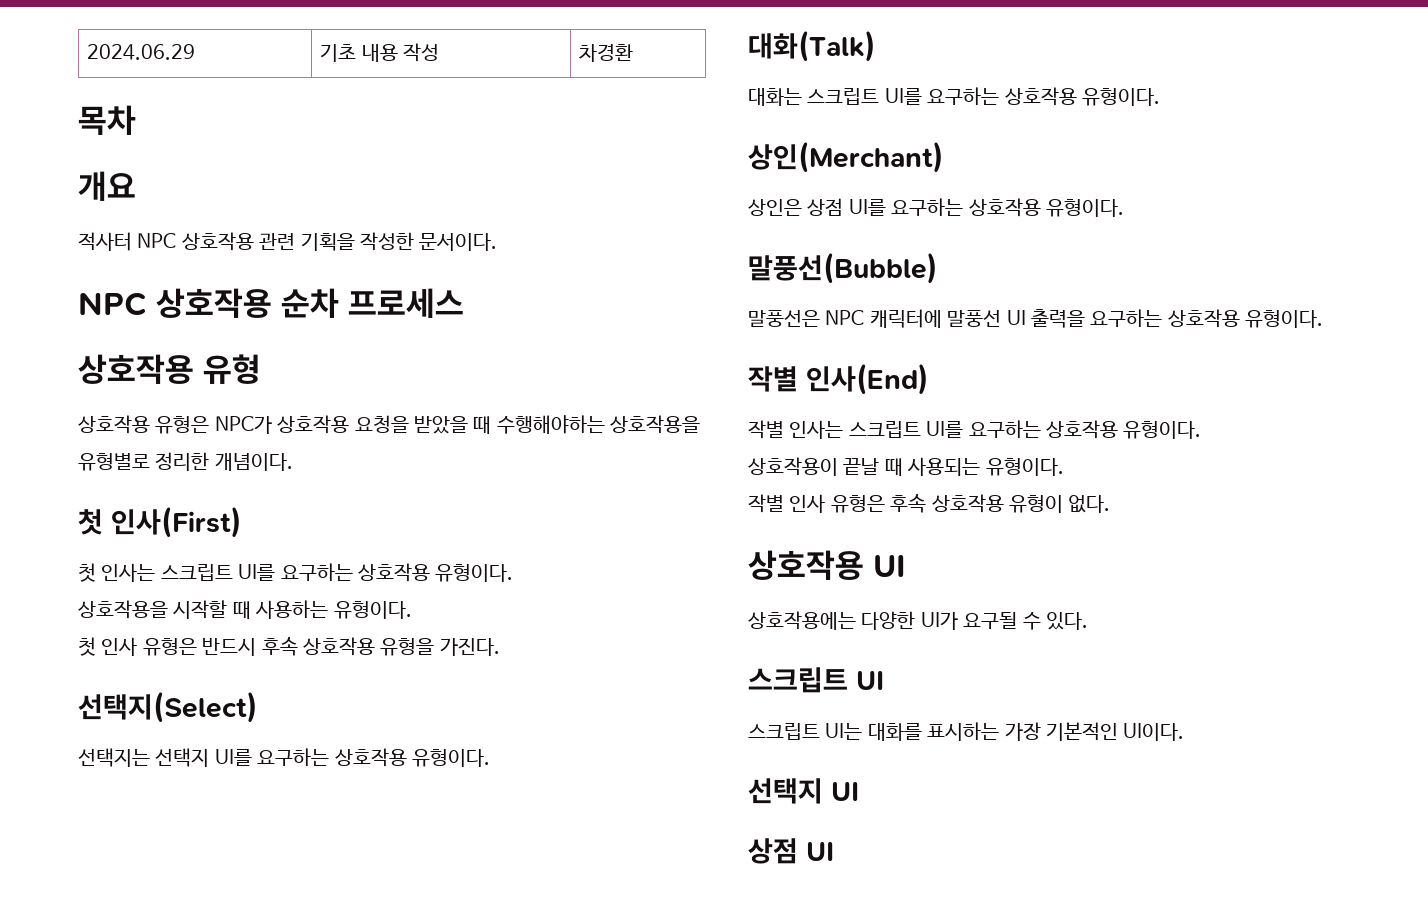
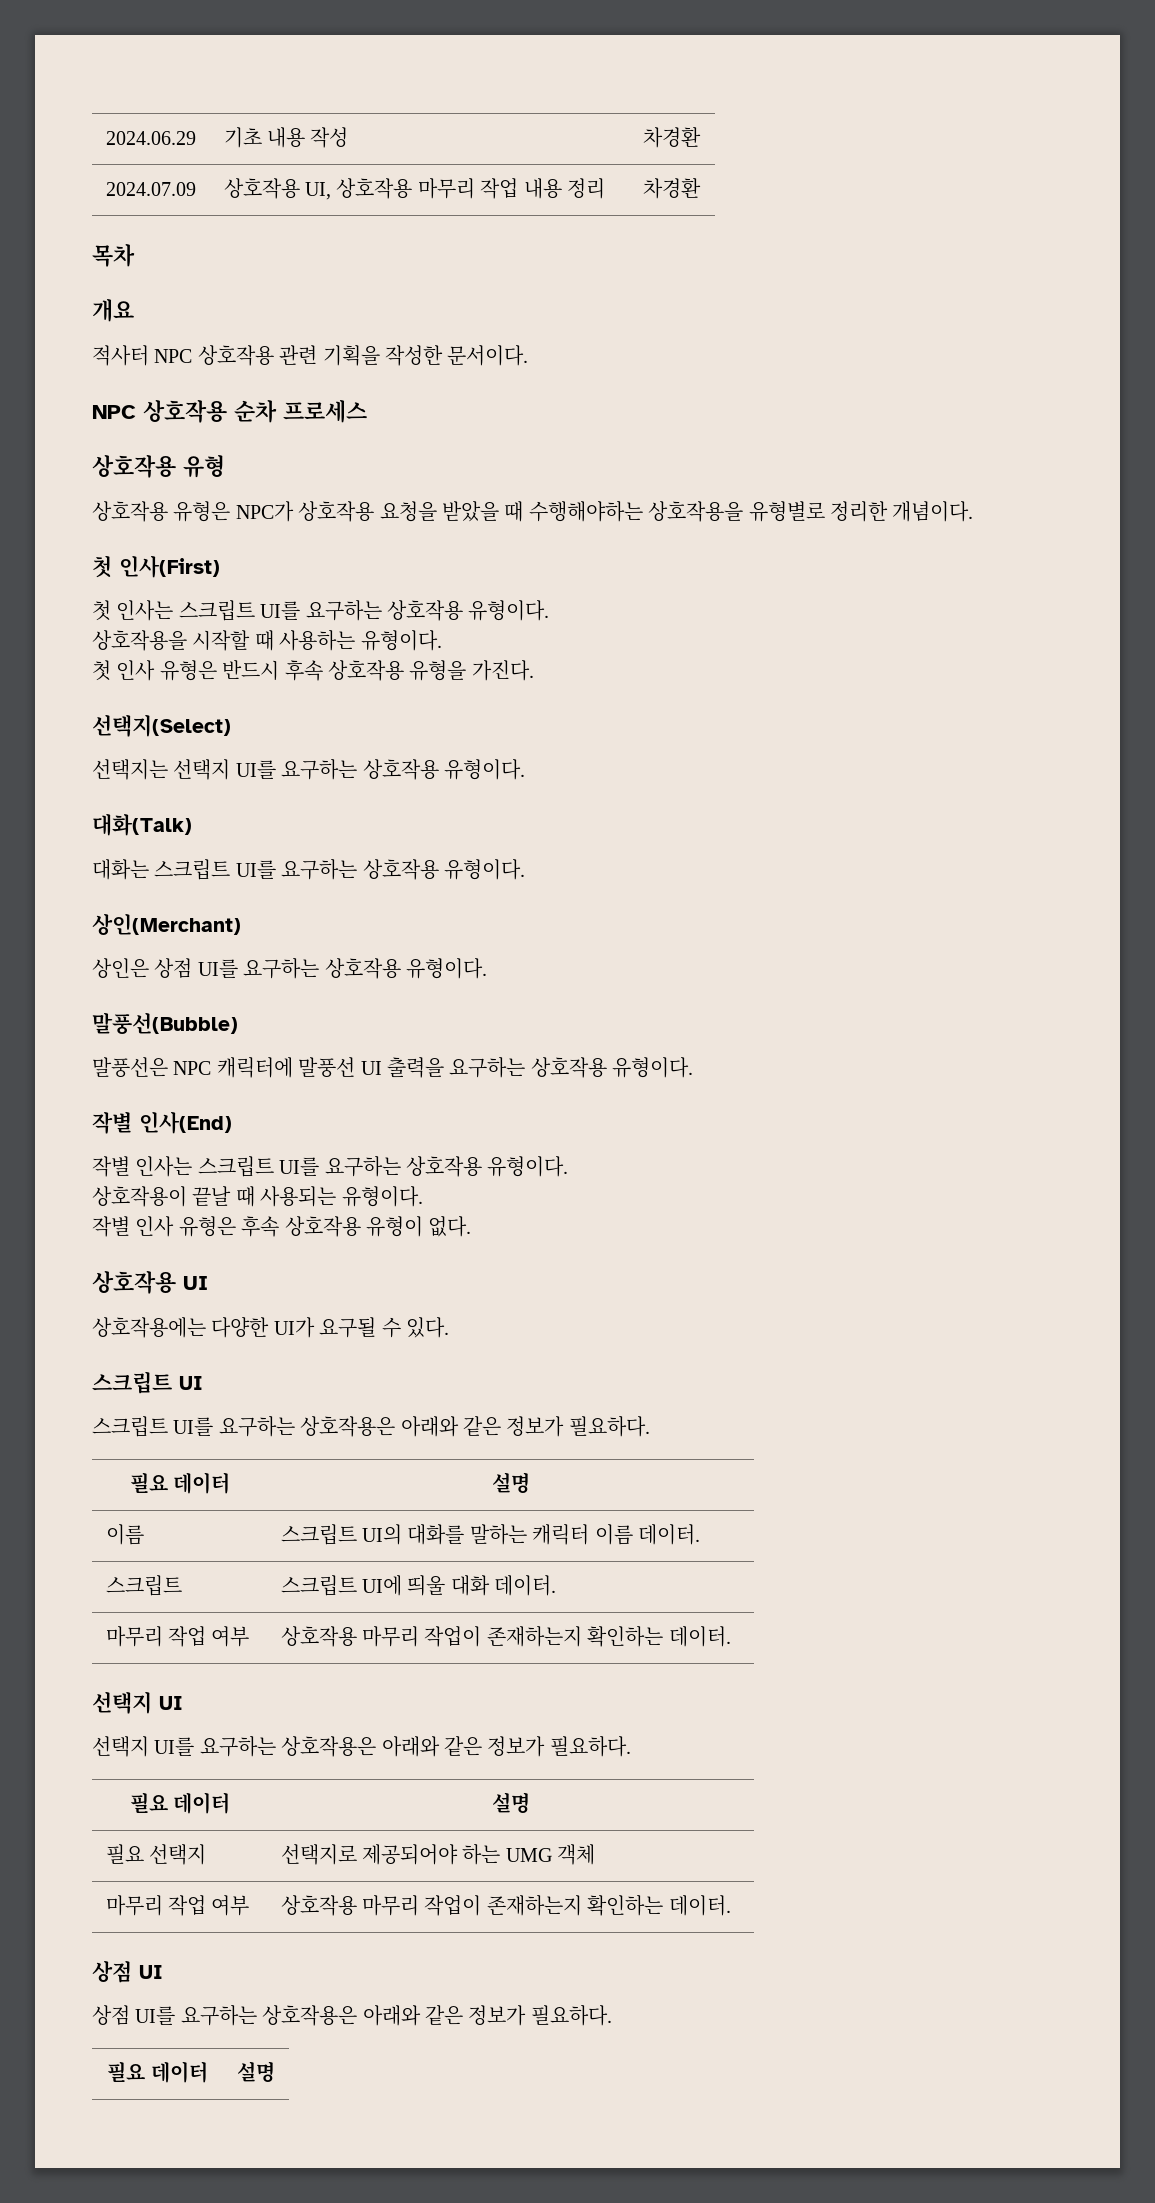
(634, 52) none -> [105,182,196,196] [223,178,606,200] [642,178,701,199] // 2024.07.09 | 상호작용 UI, 상호작용 마무리 작업 내용 정리 | 차경환
[825,722,1185,741] [748,778,859,804] [748,838,834,864] UI는 대화를 표시하는 가장 기본적인 UI이다. // 선택지 UI // 상점 UI -> [173,1416,650,1437] [129,1472,231,1494] [491,1472,530,1493] [105,1524,144,1545] [280,1524,701,1545] [105,1575,182,1596] [280,1575,557,1596] [105,1626,250,1647] [280,1626,731,1647] [92,1691,183,1714] [92,1736,631,1757] [129,1792,231,1814] [491,1792,530,1813] [105,1844,207,1865] [280,1844,596,1865] [105,1895,250,1916] [280,1895,731,1916] [92,1960,163,1983] [92,2005,612,2026] [107,2061,208,2083] [236,2061,275,2082] UI를 요구하는 상호작용은 아래와 같은 정보가 필요하다. // 필요 데이터 | 설명 // 이름 | 스크립트 UI의 대화를 말하는 캐릭터 이름 데이터. // 스크립트 | 스크립트 UI에 띄울 대화 데이터. // 마무리 작업 여부 | 상호작용 마무리 작업이 존재하는지 확인하는 데이터. // 선택지 UI // 선택지 UI를 요구하는 상호작용은 아래와 같은 정보가 필요하다. // 필요 데이터 | 설명 // 필요 선택지 | 선택지로 제공되어야 하는 UMG 객체 // 마무리 작업 여부 | 상호작용 마무리 작업이 존재하는지 확인하는 데이터. // 상점 UI // 상점 UI를 요구하는 상호작용은 아래와 같은 정보가 필요하다. // 필요 데이터 | 설명

